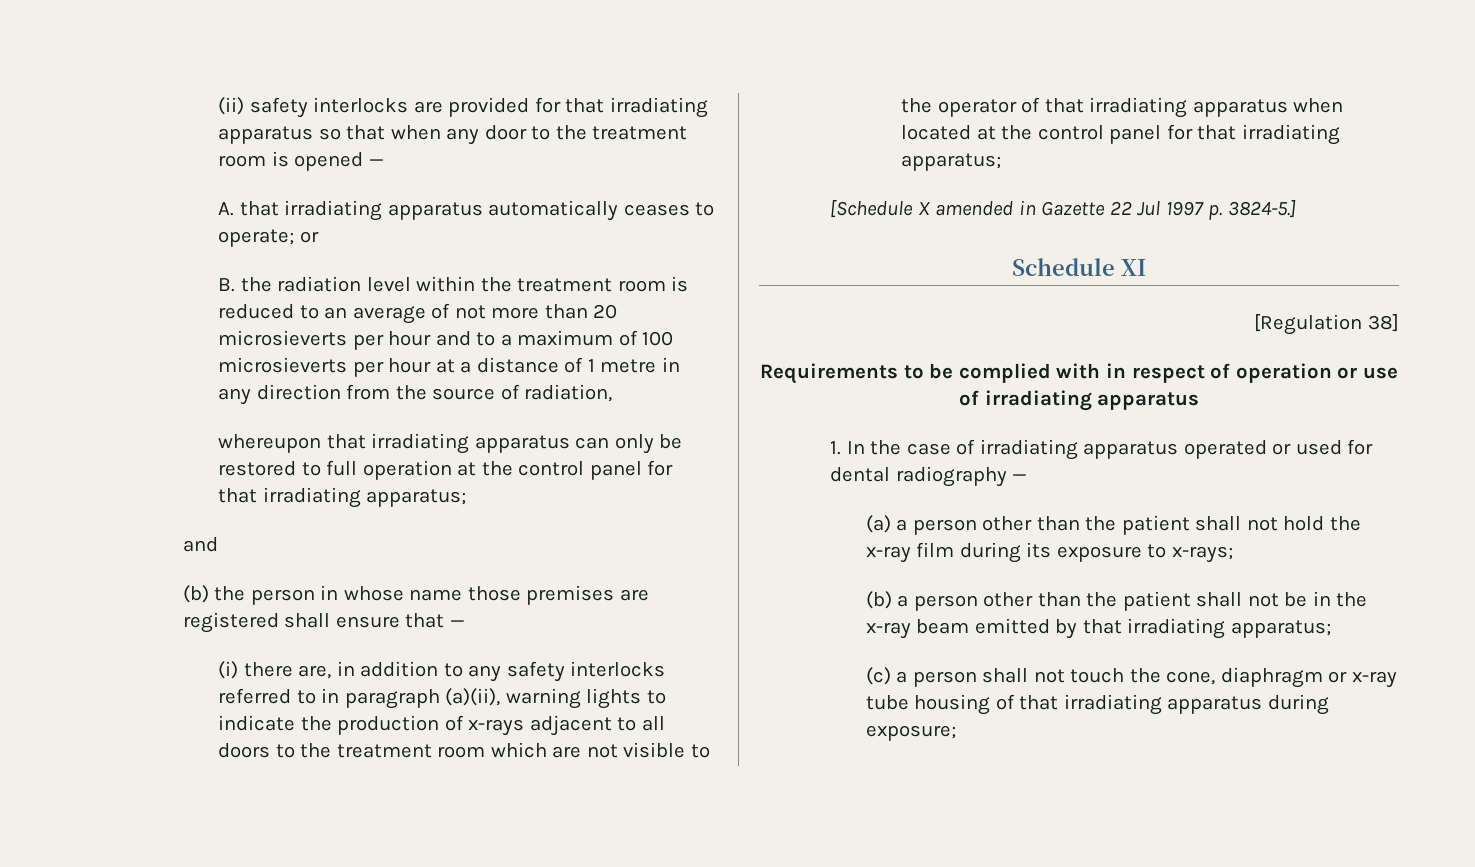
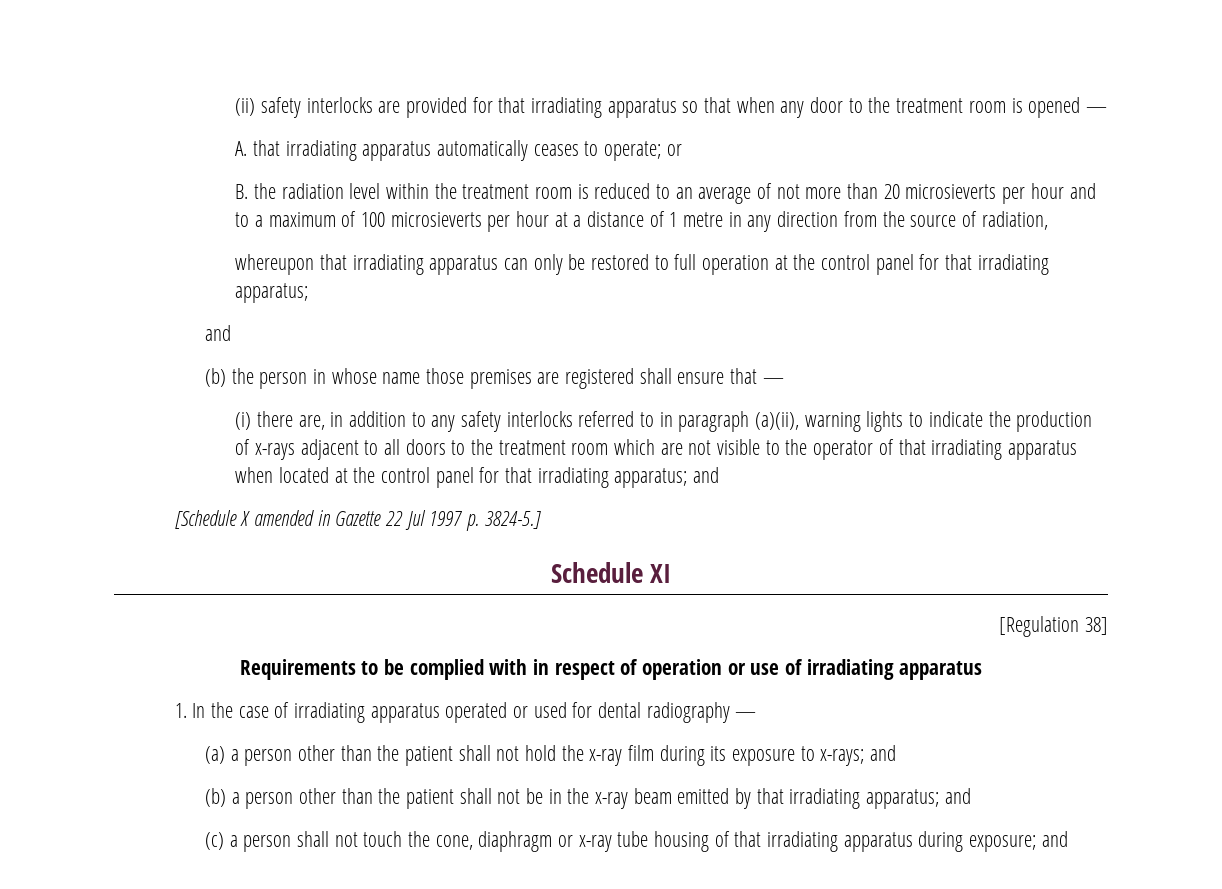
(1002, 162) none -> [693,467,720,483] and
(1233, 554) none -> [870,745,897,761] and
(1331, 629) none -> [944,788,971,804] and
(956, 733) none -> [1041,831,1068,847] and

